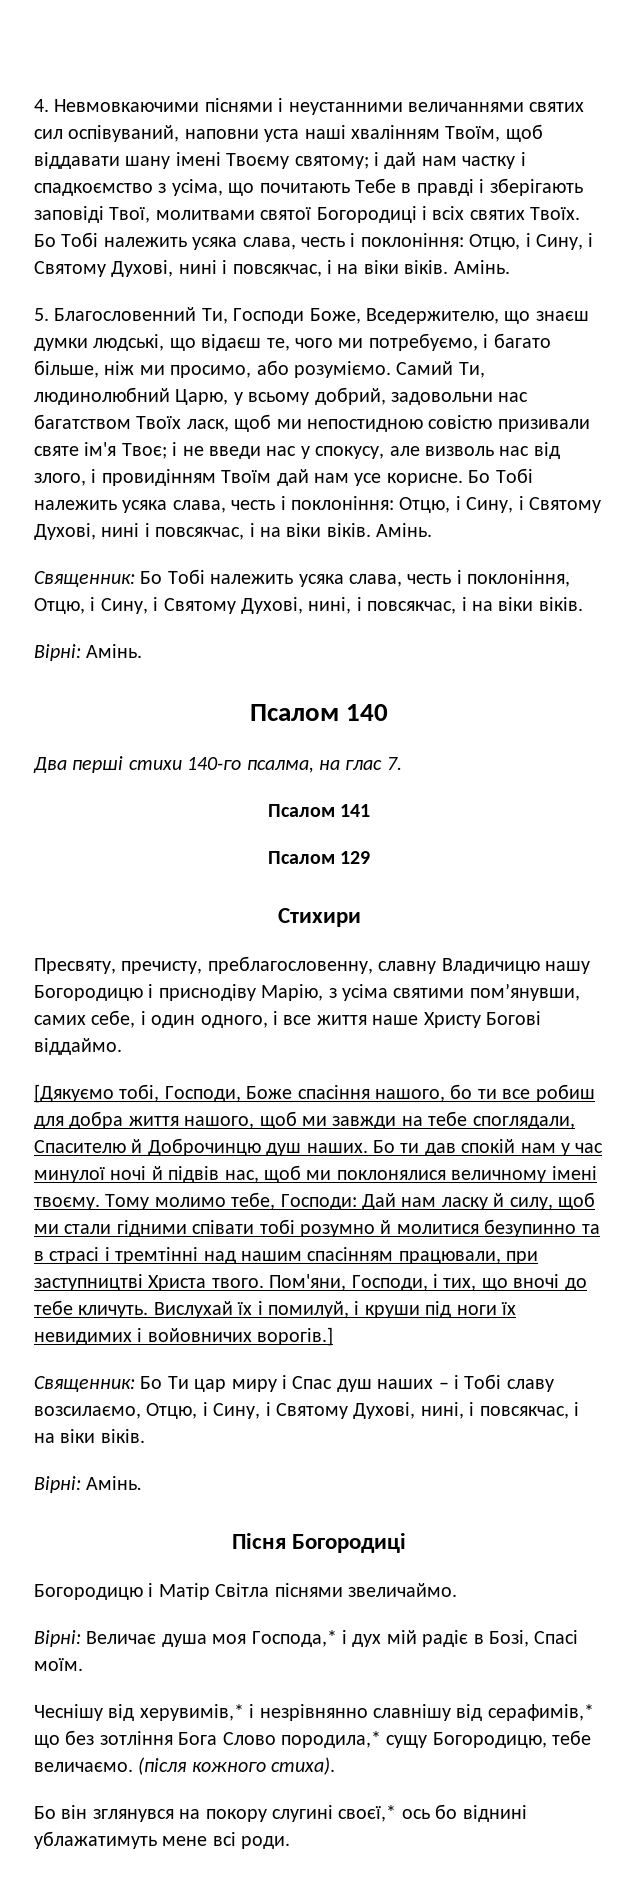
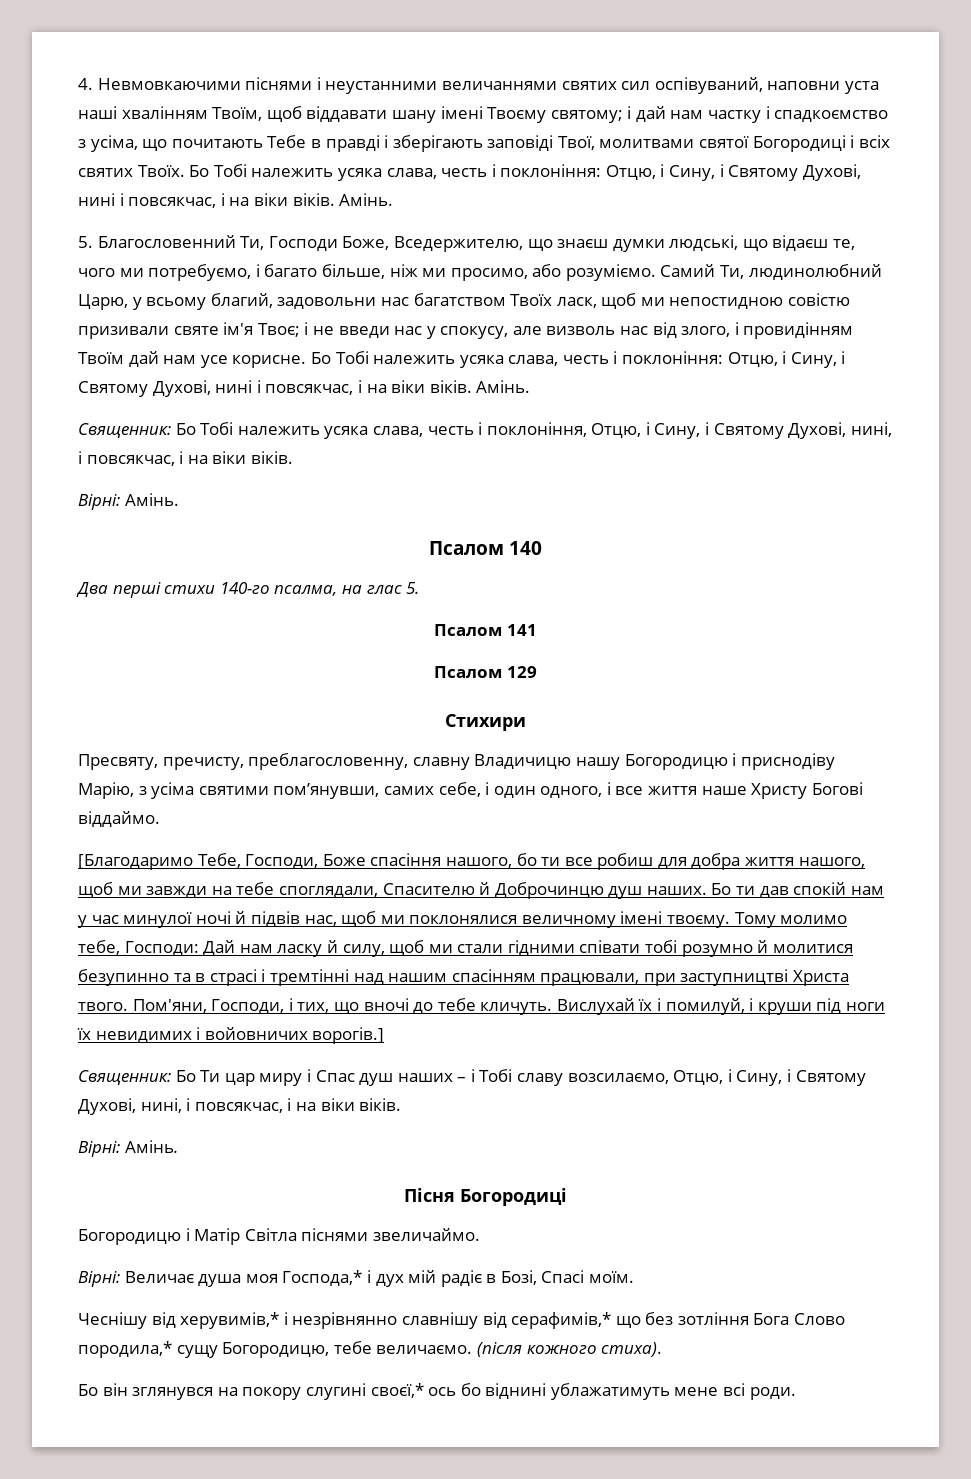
[314,387,386,405] добрий, -> [210,293,273,308] благий,
[386,757,402,770] 7. -> [406,582,420,594] 5.
[34,1084,160,1103] [Дякуємо тобі, -> [78,853,241,870] [Благодаримо Тебе,

